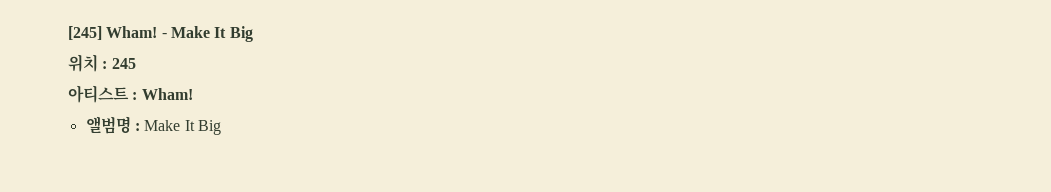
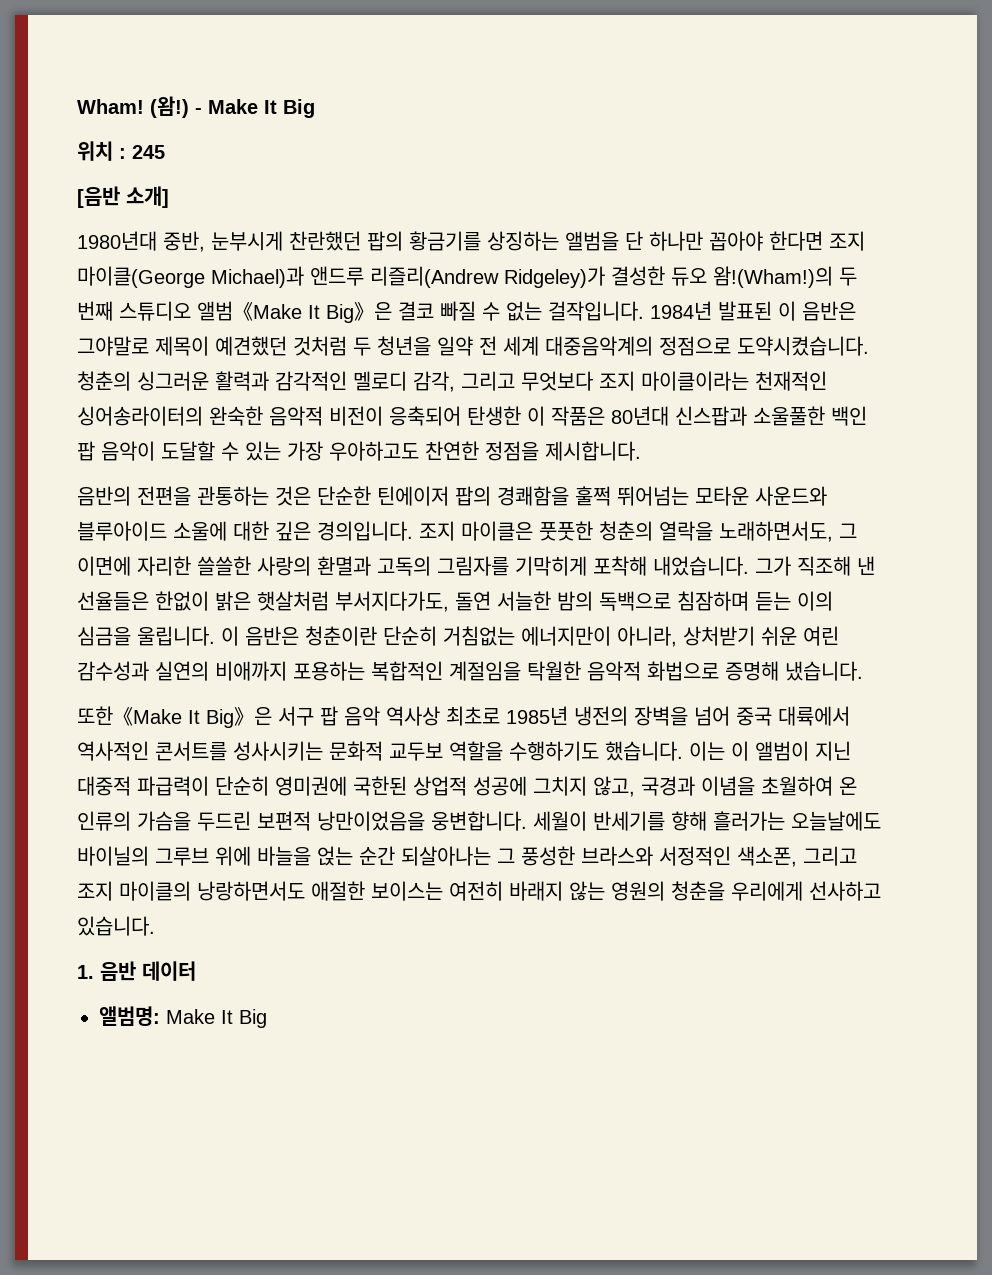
[68,26,158,40] [245] Wham! -> [77,96,189,118] Wham! (왐!)
[68,85,193,103] [85,116,140,134] 아티스트 : Wham! // 앨범명 : -> [77,186,169,208] [77,231,865,252] [77,266,857,288] [77,301,856,323] [77,336,869,356] [77,371,827,392] [77,406,867,426] [77,441,641,461] [77,486,827,506] [77,521,857,542] [77,556,875,576] [77,591,833,612] [77,626,839,647] [77,661,863,681] [77,706,850,728] [77,741,851,761] [77,776,857,797] [77,811,881,831] [77,846,857,867] [77,881,881,901] [77,916,155,936] [77,961,196,981] [99,1006,160,1026] [음반 소개] // 1980년대 중반, 눈부시게 찬란했던 팝의 황금기를 상징하는 앨범을 단 하나만 꼽아야 한다면 조지 마이클(George Michael)과 앤드루 리즐리(Andrew Ridgeley)가 결성한 듀오 왐!(Wham!)의 두 번째 스튜디오 앨범《Make It Big》은 결코 빠질 수 없는 걸작입니다. 1984년 발표된 이 음반은 그야말로 제목이 예견했던 것처럼 두 청년을 일약 전 세계 대중음악계의 정점으로 도약시켰습니다. 청춘의 싱그러운 활력과 감각적인 멜로디 감각, 그리고 무엇보다 조지 마이클이라는 천재적인 싱어송라이터의 완숙한 음악적 비전이 응축되어 탄생한 이 작품은 80년대 신스팝과 소울풀한 백인 팝 음악이 도달할 수 있는 가장 우아하고도 찬연한 정점을 제시합니다. // 음반의 전편을 관통하는 것은 단순한 틴에이저 팝의 경쾌함을 훌쩍 뛰어넘는 모타운 사운드와 블루아이드 소울에 대한 깊은 경의입니다. 조지 마이클은 풋풋한 청춘의 열락을 노래하면서도, 그 이면에 자리한 쓸쓸한 사랑의 환멸과 고독의 그림자를 기막히게 포착해 내었습니다. 그가 직조해 낸 선율들은 한없이 밝은 햇살처럼 부서지다가도, 돌연 서늘한 밤의 독백으로 침잠하며 듣는 이의 심금을 울립니다. 이 음반은 청춘이란 단순히 거침없는 에너지만이 아니라, 상처받기 쉬운 여린 감수성과 실연의 비애까지 포용하는 복합적인 계절임을 탁월한 음악적 화법으로 증명해 냈습니다. // 또한《Make It Big》은 서구 팝 음악 역사상 최초로 1985년 냉전의 장벽을 넘어 중국 대륙에서 역사적인 콘서트를 성사시키는 문화적 교두보 역할을 수행하기도 했습니다. 이는 이 앨범이 지닌 대중적 파급력이 단순히 영미권에 국한된 상업적 성공에 그치지 않고, 국경과 이념을 초월하여 온 인류의 가슴을 두드린 보편적 낭만이었음을 웅변합니다. 세월이 반세기를 향해 흘러가는 오늘날에도 바이닐의 그루브 위에 바늘을 얹는 순간 되살아나는 그 풍성한 브라스와 서정적인 색소폰, 그리고 조지 마이클의 낭랑하면서도 애절한 보이스는 여전히 바래지 않는 영원의 청춘을 우리에게 선사하고 있습니다. // 1. 음반 데이터 // 앨범명:

